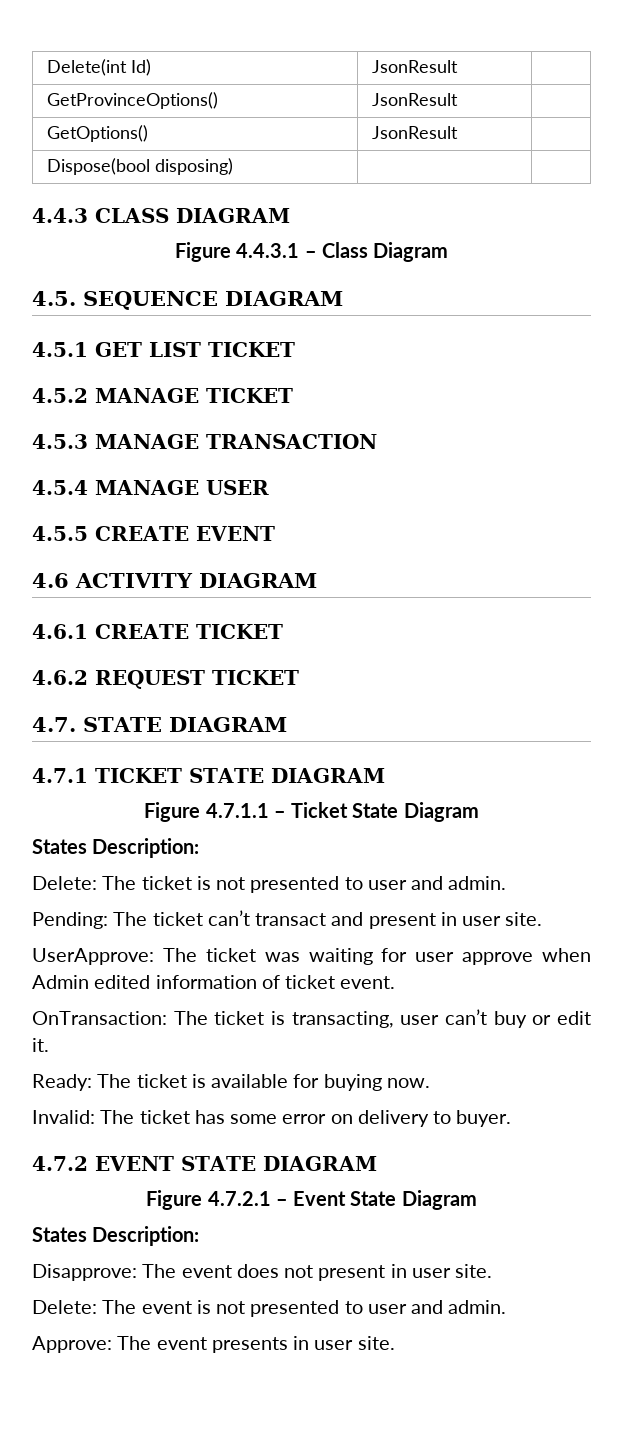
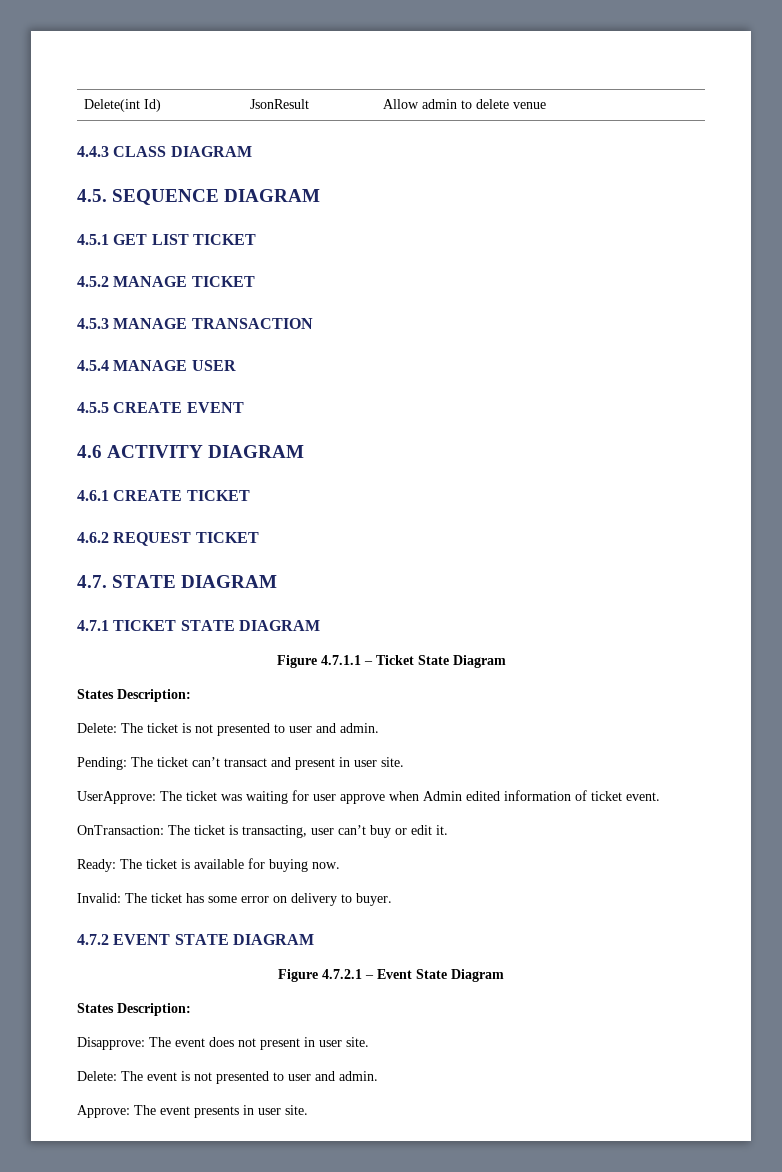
[46,92,218,109] [371,93,458,106] [46,125,148,142] [371,126,458,139] [46,158,233,175] [32,208,290,223] [174,242,449,262] // GetProvinceOptions() | JsonResult | // GetOptions() | JsonResult | // Dispose(bool disposing) | | // 4.4.3 CLASS DIAGRAM // Figure 4.4.3.1 – Class Diagram -> [382,99,546,109] [77,146,252,157] Allow admin to delete venue // 4.4.3 CLASS DIAGRAM

